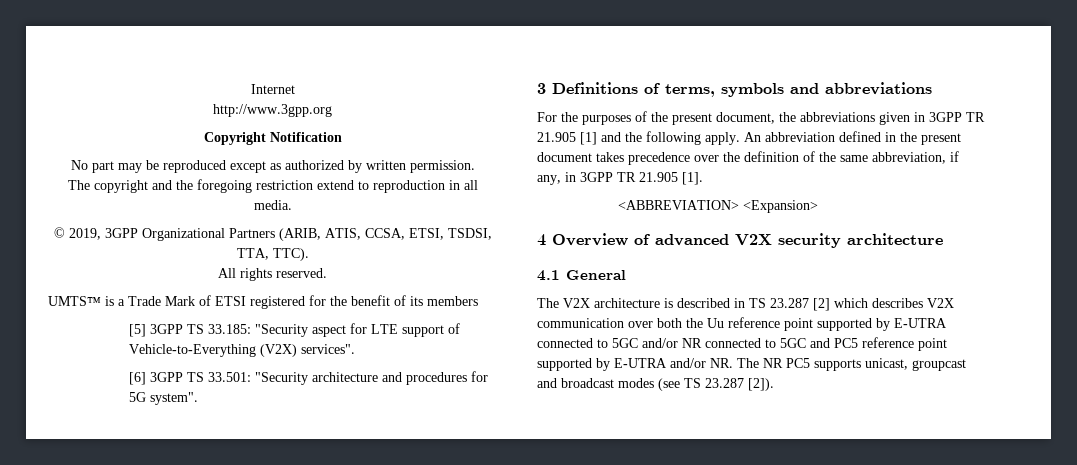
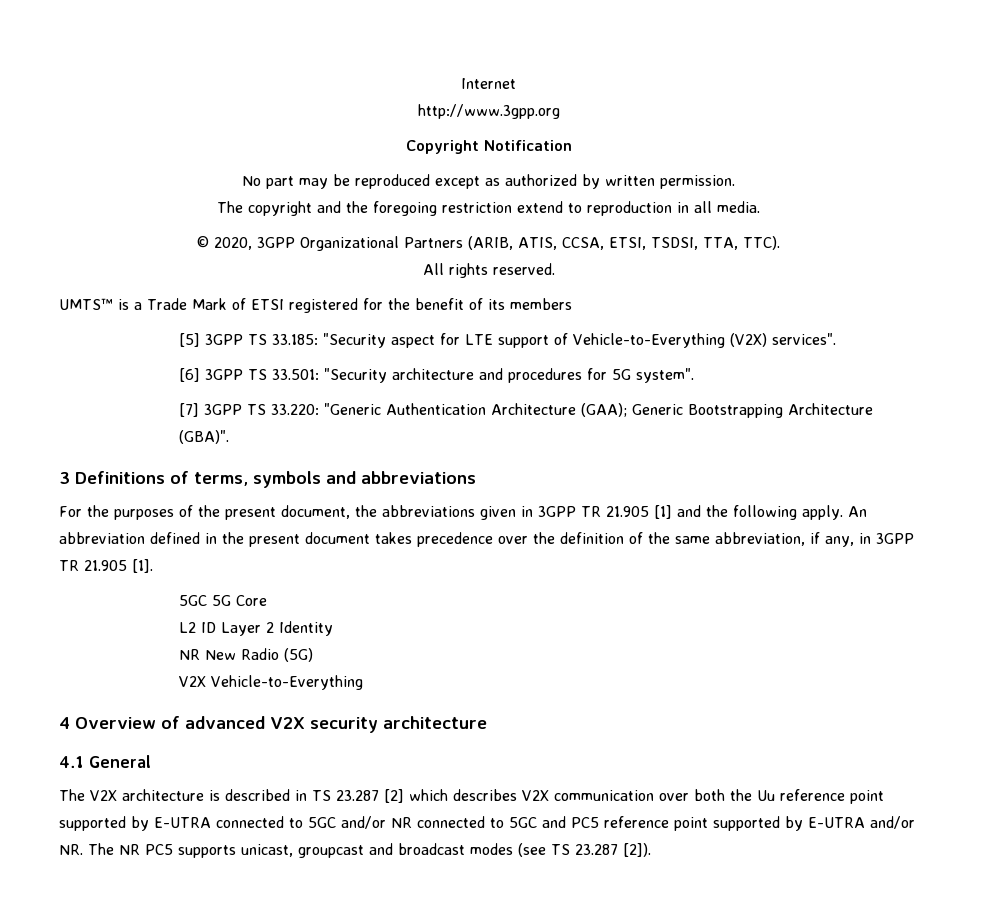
[68,228,101,240] 2019, -> [214,237,253,250] 2020,
(199, 398) none -> [179,403,874,418] [179,430,230,444] // [7] 3GPP TS 33.220: "Generic Authentication Architecture (GAA); Generic Bootstrapping Architecture (GBA)".
[618,200,819,213] <ABBREVIATION> <Expansion> -> [179,595,268,606] [179,621,334,636] [179,648,314,662] [179,675,364,690] 5GC 5G Core // L2 ID Layer 2 Identity // NR New Radio (5G) // V2X Vehicle-to-Everything

